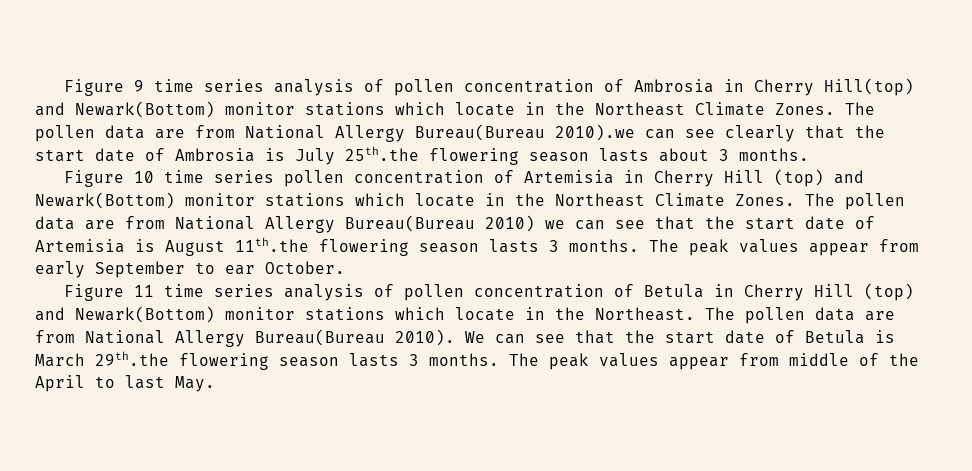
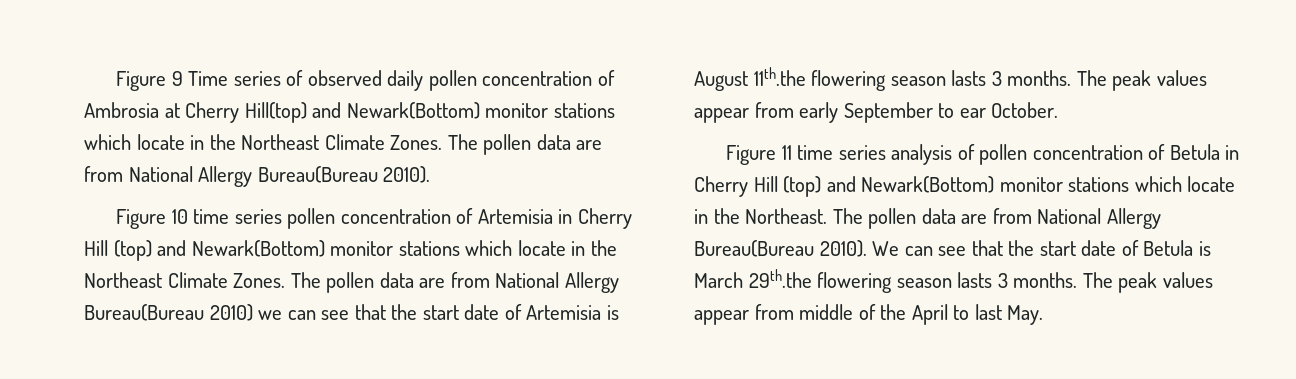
[154,79,385,96] time series analysis of -> [188,70,424,91] Time series of observed daily
[724,79,745,92] in -> [164,103,180,118] at
[555,124,885,142] [35,146,809,165] 2010).we can see clearly that the start date of Ambrosia is July 25th.the flowering season lasts about 3 months. -> [383,166,431,183] 2010).

